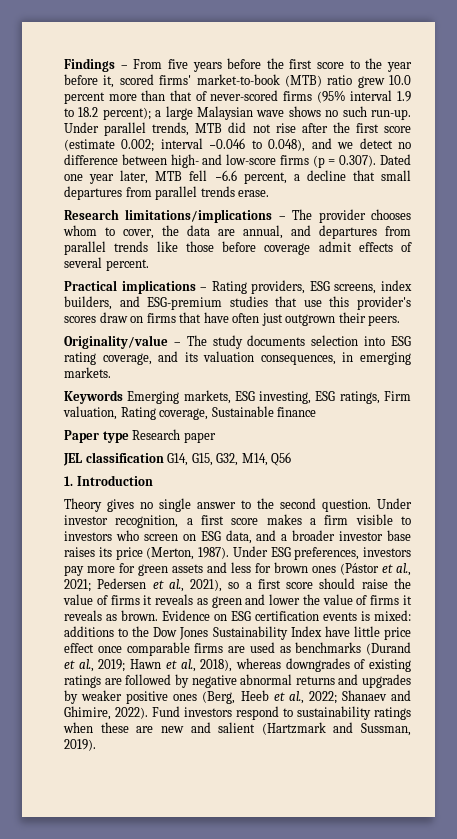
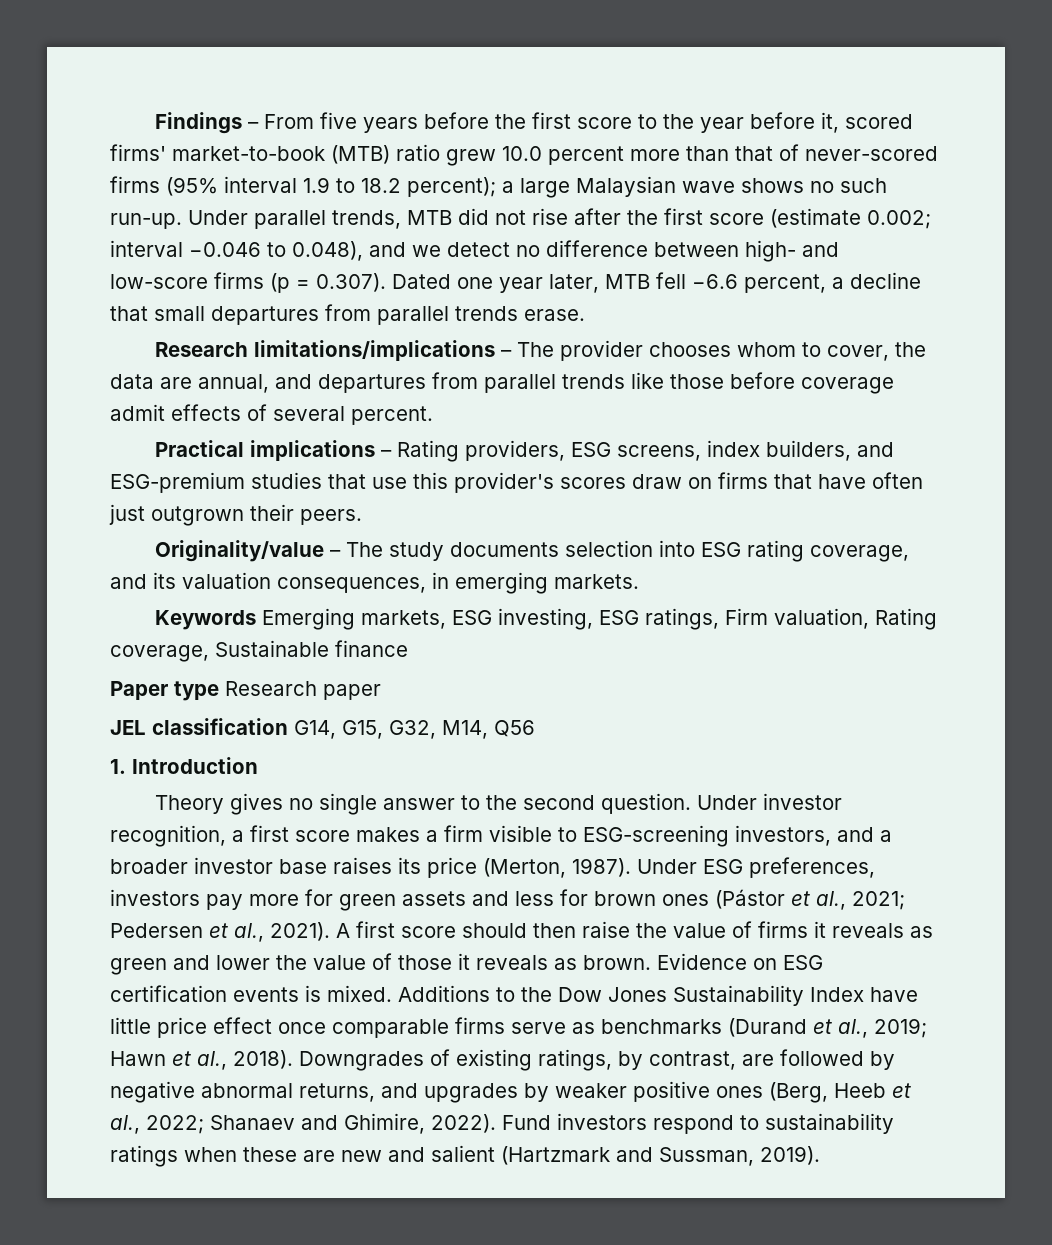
[64,530,252,544] investors who screen on ESG data, -> [583,825,831,847] ESG-screening investors,
[190,579,252,592] 2021), so a -> [270,922,350,941] 2021). A
(356, 583) none -> [533,923,576,938] then
[370,595,400,605] firms -> [398,955,452,970] those
[374,610,411,621] [64,626,114,637] mixed: additions -> [327,985,490,1002] mixed. Additions
[228,642,275,653] are used -> [511,1022,566,1034] serve
[200,658,411,672] [64,675,101,688] 2018), whereas downgrades of existing ratings -> [233,1049,736,1071] 2018). Downgrades of existing ratings, by contrast,
[295,676,335,685] returns -> [299,1083,375,1102] returns,

